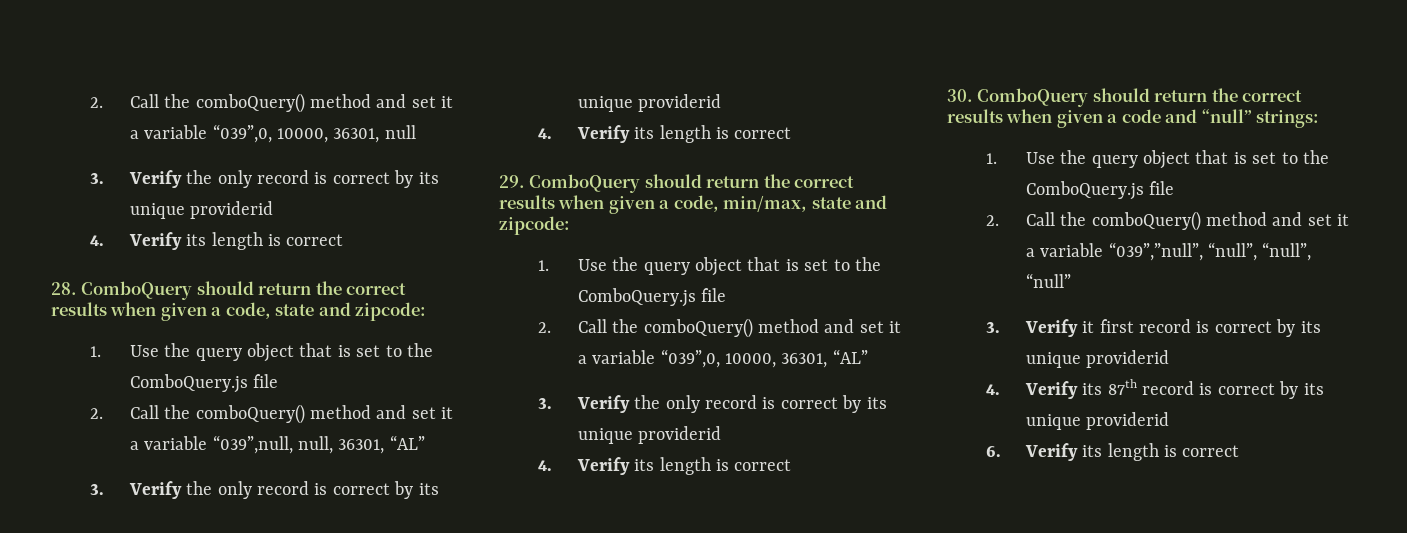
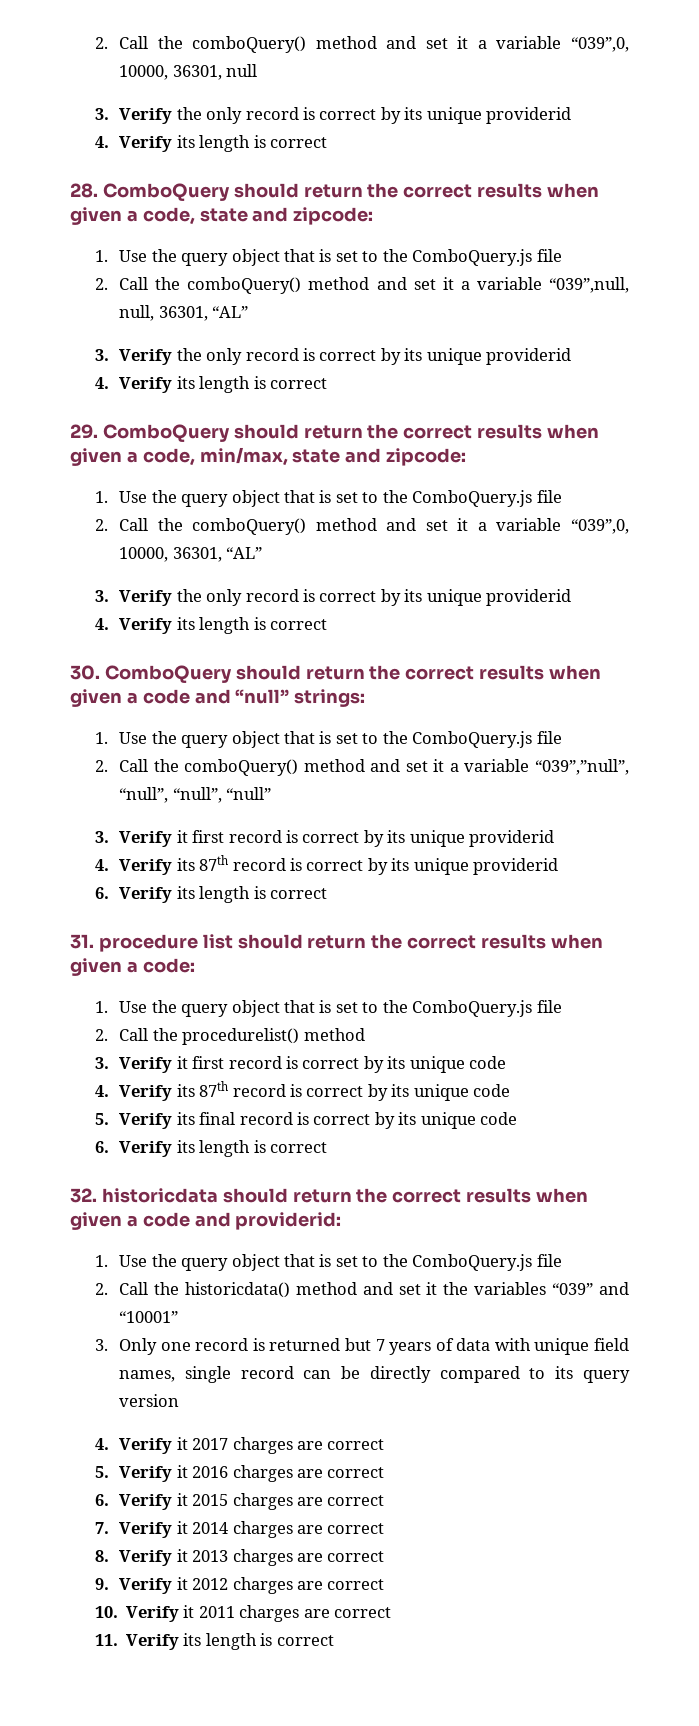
(1240, 451) none -> [70,934,603,952] [70,958,195,976] [94,1000,562,1017] [94,1028,365,1045] [94,1056,507,1073] [94,1081,511,1101] [94,1112,518,1129] [94,1140,328,1157] [70,1188,589,1203] [70,1212,342,1230] [94,1254,562,1271] [94,1282,630,1298] [119,1311,179,1323] [94,1338,629,1355] [119,1366,630,1383] [119,1394,180,1407] [94,1437,385,1454] [94,1465,385,1482] [94,1493,385,1510] [94,1521,385,1538] [94,1549,385,1566] [94,1577,385,1594] [94,1605,392,1622] [94,1633,334,1650] // 31. procedure list should return the correct results when given a code: // 1. Use the query object that is set to the ComboQuery.js file // 2. Call the procedurelist() method // 3. Verify it first record is correct by its unique code // 4. Verify its 87th record is correct by its unique code // 5. Verify its final record is correct by its unique code // 6. Verify its length is correct // 32. historicdata should return the correct results when given a code and providerid: // 1. Use the query object that is set to the ComboQuery.js file // 2. Call the historicdata() method and set it the variables “039” and “10001” // 3. Only one record is returned but 7 years of data with unique field names, single record can be directly compared to its query version // 4. Verify it 2017 charges are correct // 5. Verify it 2016 charges are correct // 6. Verify it 2015 charges are correct // 7. Verify it 2014 charges are correct // 8. Verify it 2013 charges are correct // 9. Verify it 2012 charges are correct // 10. Verify it 2011 charges are correct // 11. Verify its length is correct

